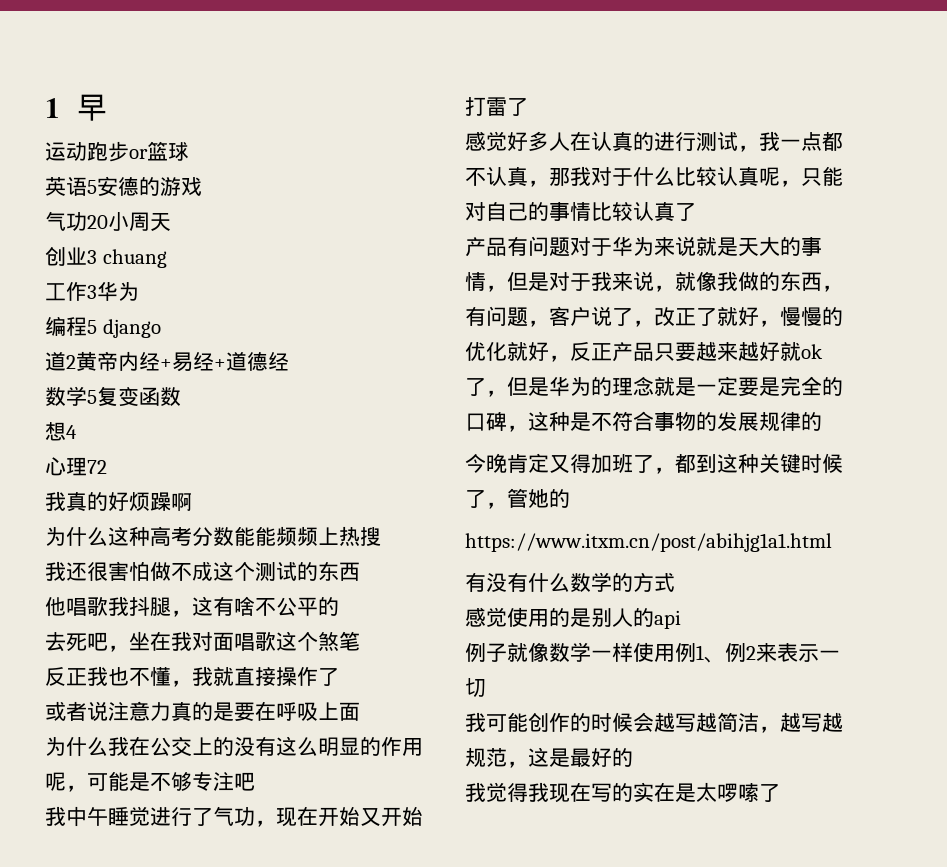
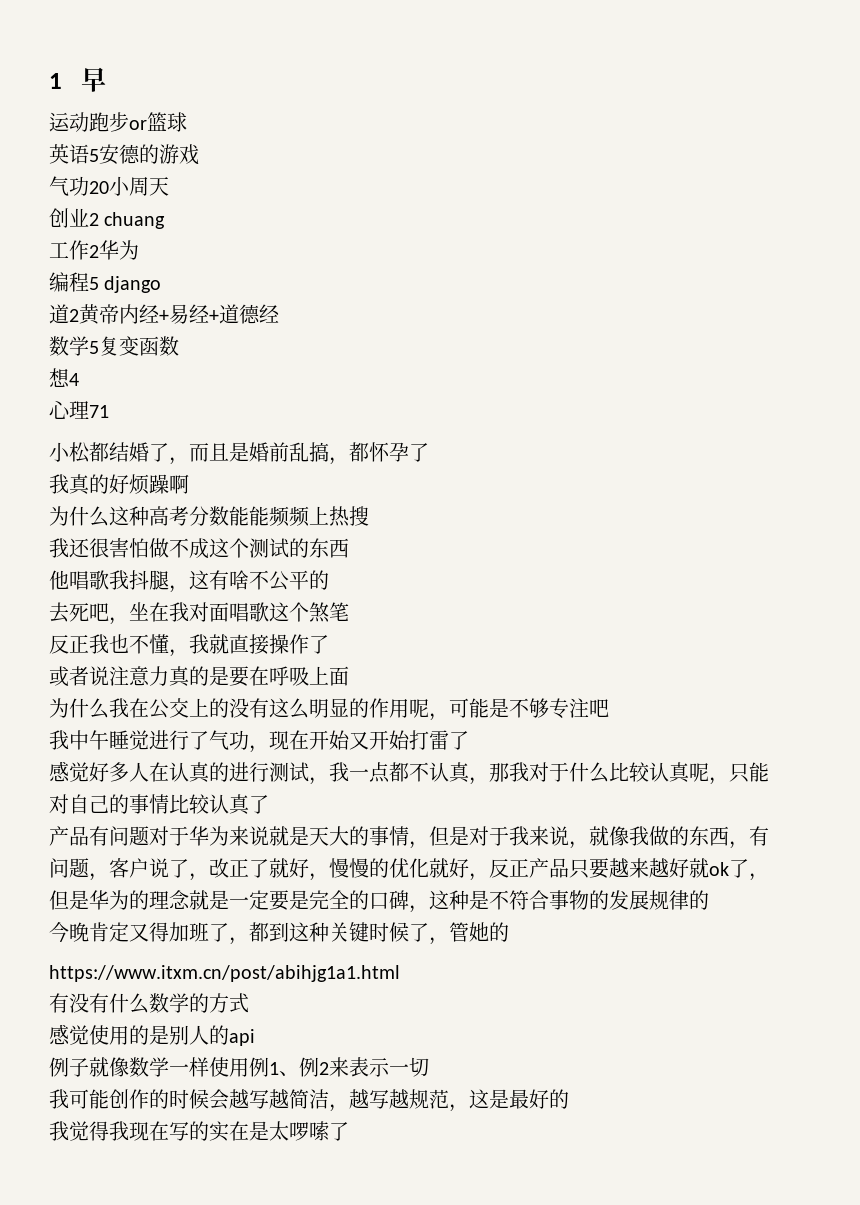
[87,250,97,264] 3 -> [89,213,99,226] 2
[87,285,97,299] 3 -> [89,245,99,258] 2
[87,460,107,474] 72 -> [89,405,109,418] [49,442,429,465] 71 // 小松都结婚了，而且是婚前乱搞，都怀孕了

